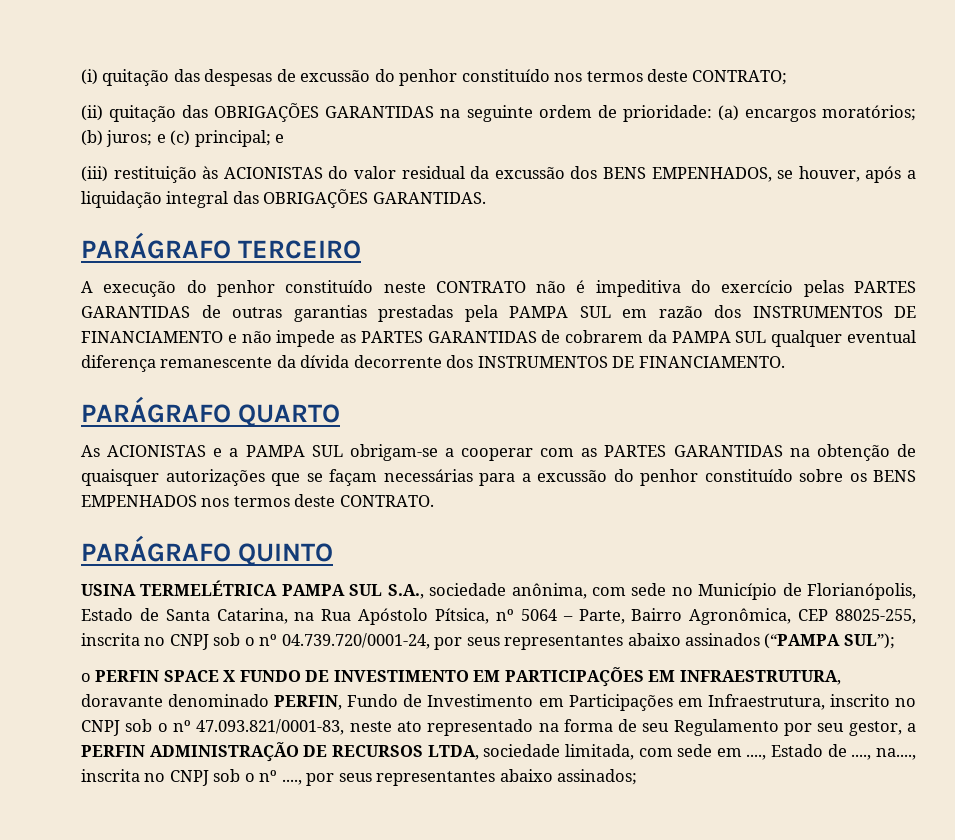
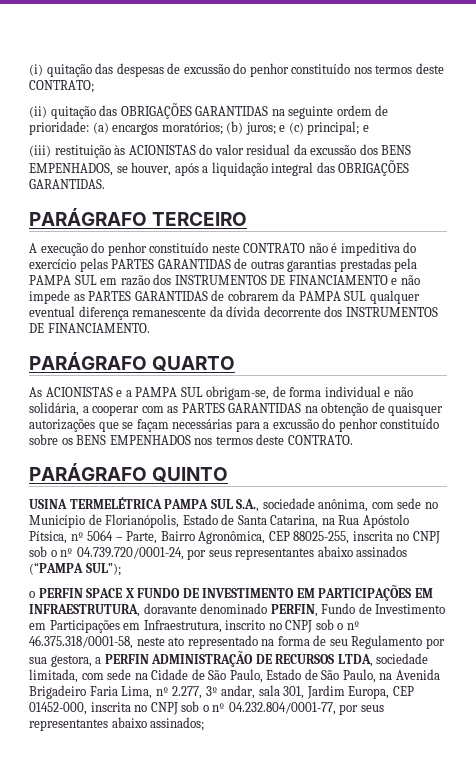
[349,444,438,461] obrigam-se -> [206,386,413,400] [29,402,79,416] obrigam-se, de forma individual e não solidária,
[196,719,345,735] 47.093.821/0001-83, -> [29,635,133,649] 46.375.318/0001-58,
[817,721,902,736] seu gestor, -> [29,655,92,667] sua gestora,
[716,744,916,760] [81,769,302,786] em ...., Estado de ...., na...., inscrita no CNPJ sob o nº ...., -> [134,669,440,683] [29,685,414,699] [29,701,336,715] na Cidade de São Paulo, Estado de São Paulo, na Avenida Brigadeiro Faria Lima, nº 2.277, 3º andar, sala 301, Jardim Europa, CEP 01452-000, inscrita no CNPJ sob o nº 04.232.804/0001-77,

